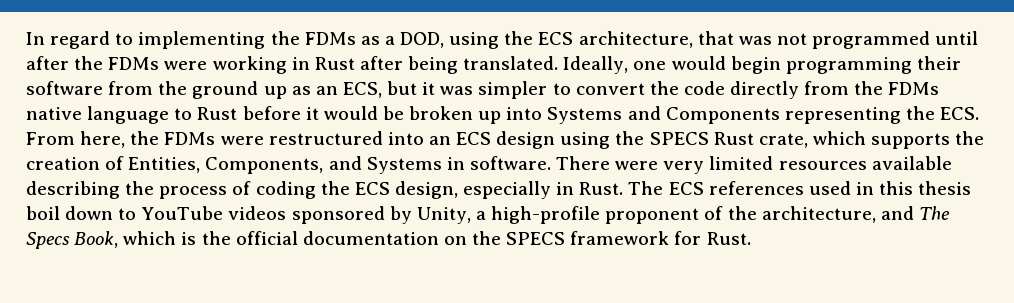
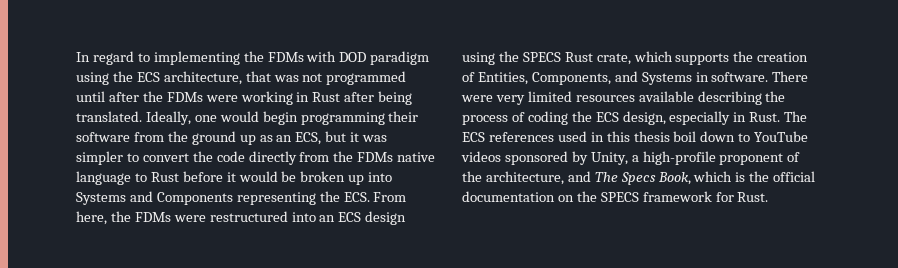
[360,32,445,48] as a DOD, -> [306,51,430,65] with DOD paradigm

